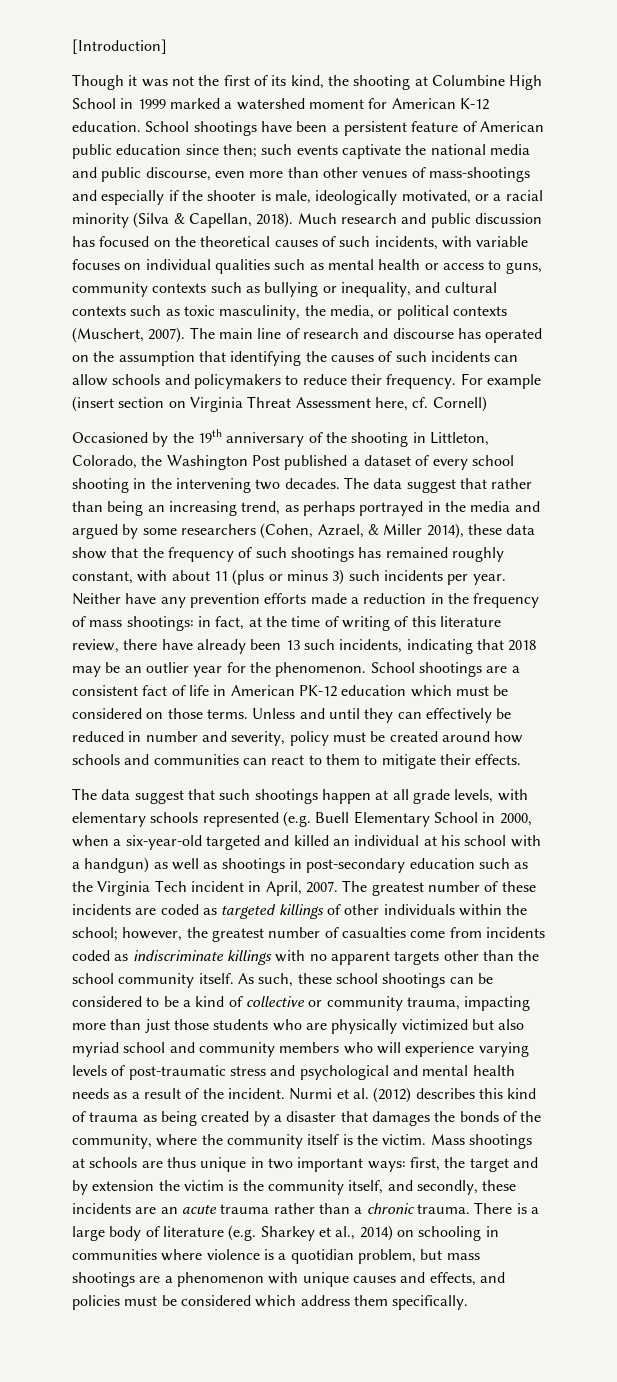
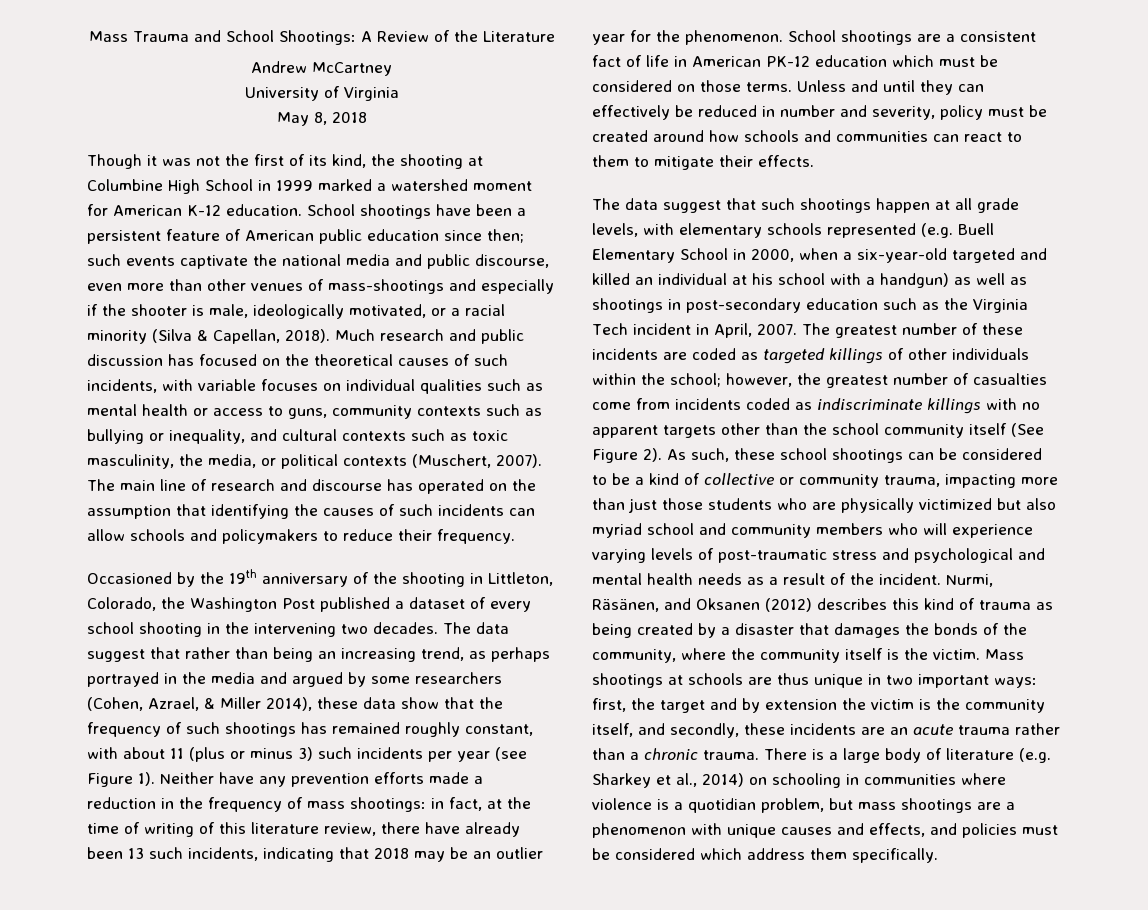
[72,39,167,54] [Introduction] -> [88,30,555,45] [251,61,392,76] [244,86,399,101] [276,112,367,126] Mass Trauma and School Shootings: A Review of the Literature // Andrew McCartney // University of Virginia // May 8, 2018
[460,373,541,389] [72,396,487,412] For example (insert section on Virginia Threat Assessment here, cf. Cornell) -> (515, 536) none
[472,574,506,585] year. -> [457,747,527,762] [87,772,155,787] year (see Figure 1).
[198,973,234,984] itself. -> [969,423,1044,437] [592,448,662,463] itself (See Figure 2).
[289,1088,369,1100] Nurmi et al. -> [946,574,993,587] [592,598,760,612] Nurmi, Räsänen, and Oksanen

